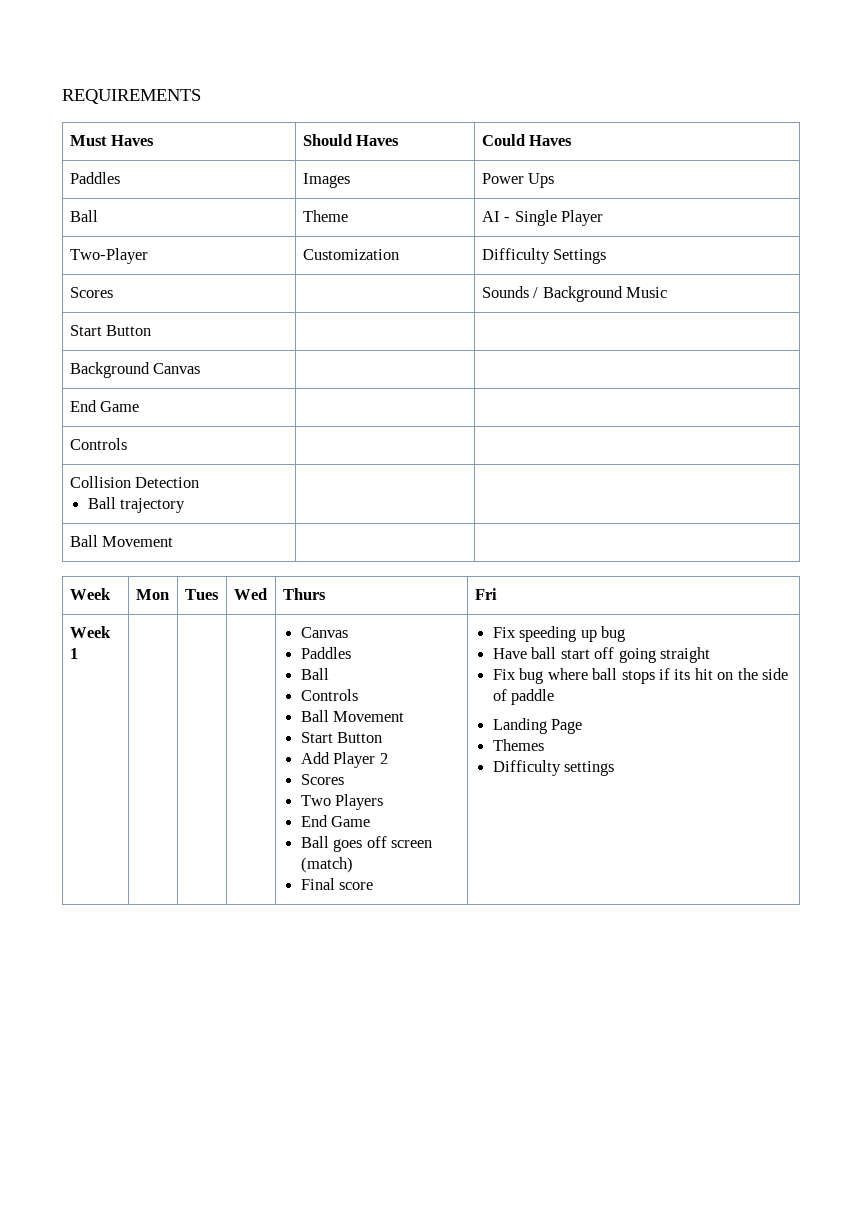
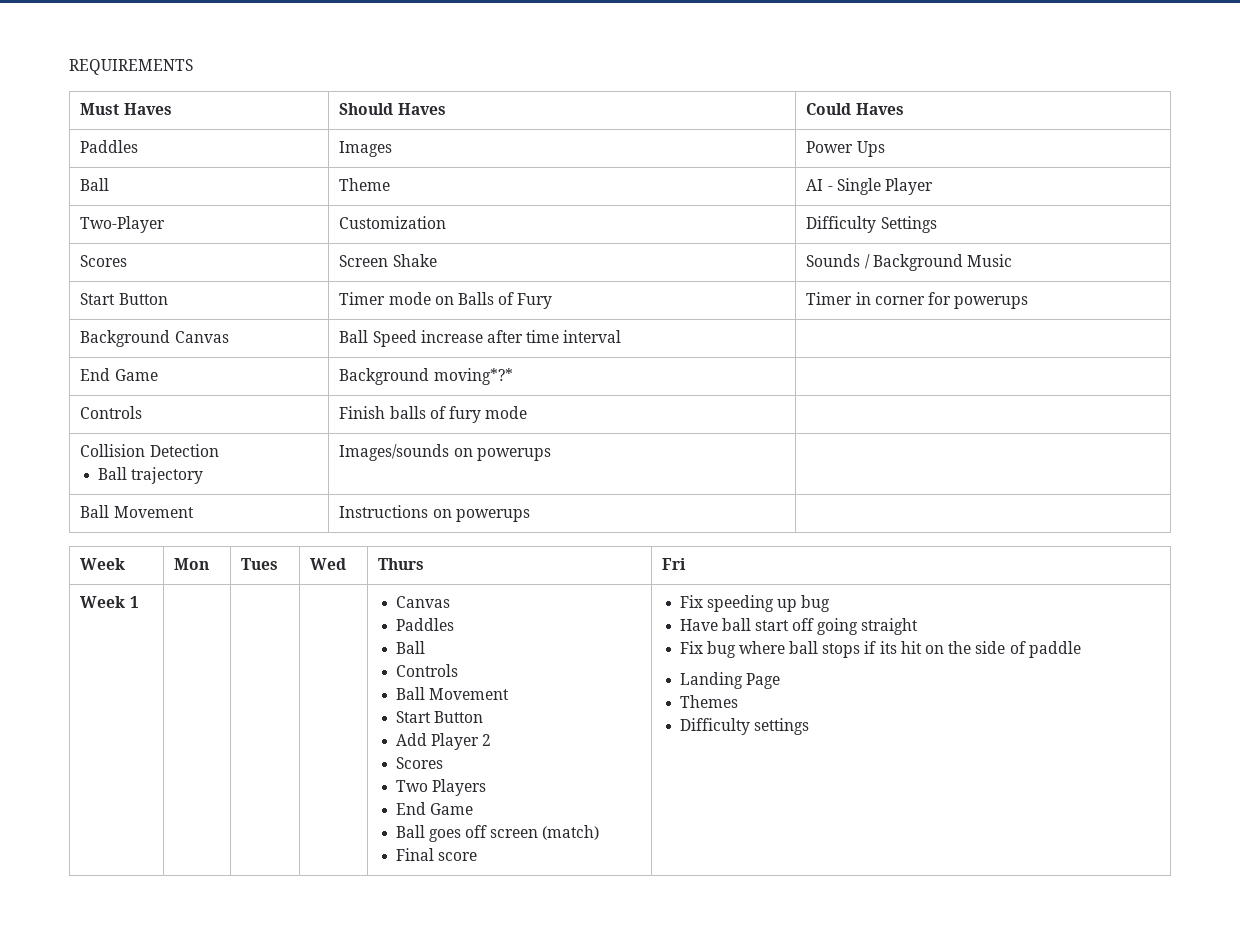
(113, 292) none -> [339,254,437,267] Screen Shake
[69,362,201,378] | // Background Canvas | -> [339,292,553,309] [806,292,1029,309] [80,330,229,347] [339,330,622,347] Timer mode on Balls of Fury | Timer in corner for powerups // Background Canvas | Ball Speed increase after time interval
(140, 406) none -> [339,368,513,385] Background moving*?*
(127, 444) none -> [339,406,528,423] Finish balls of fury mode
(186, 505) none -> [339,444,551,461] Images/sounds on powerups
(174, 541) none -> [339,505,530,522] Instructions on powerups

